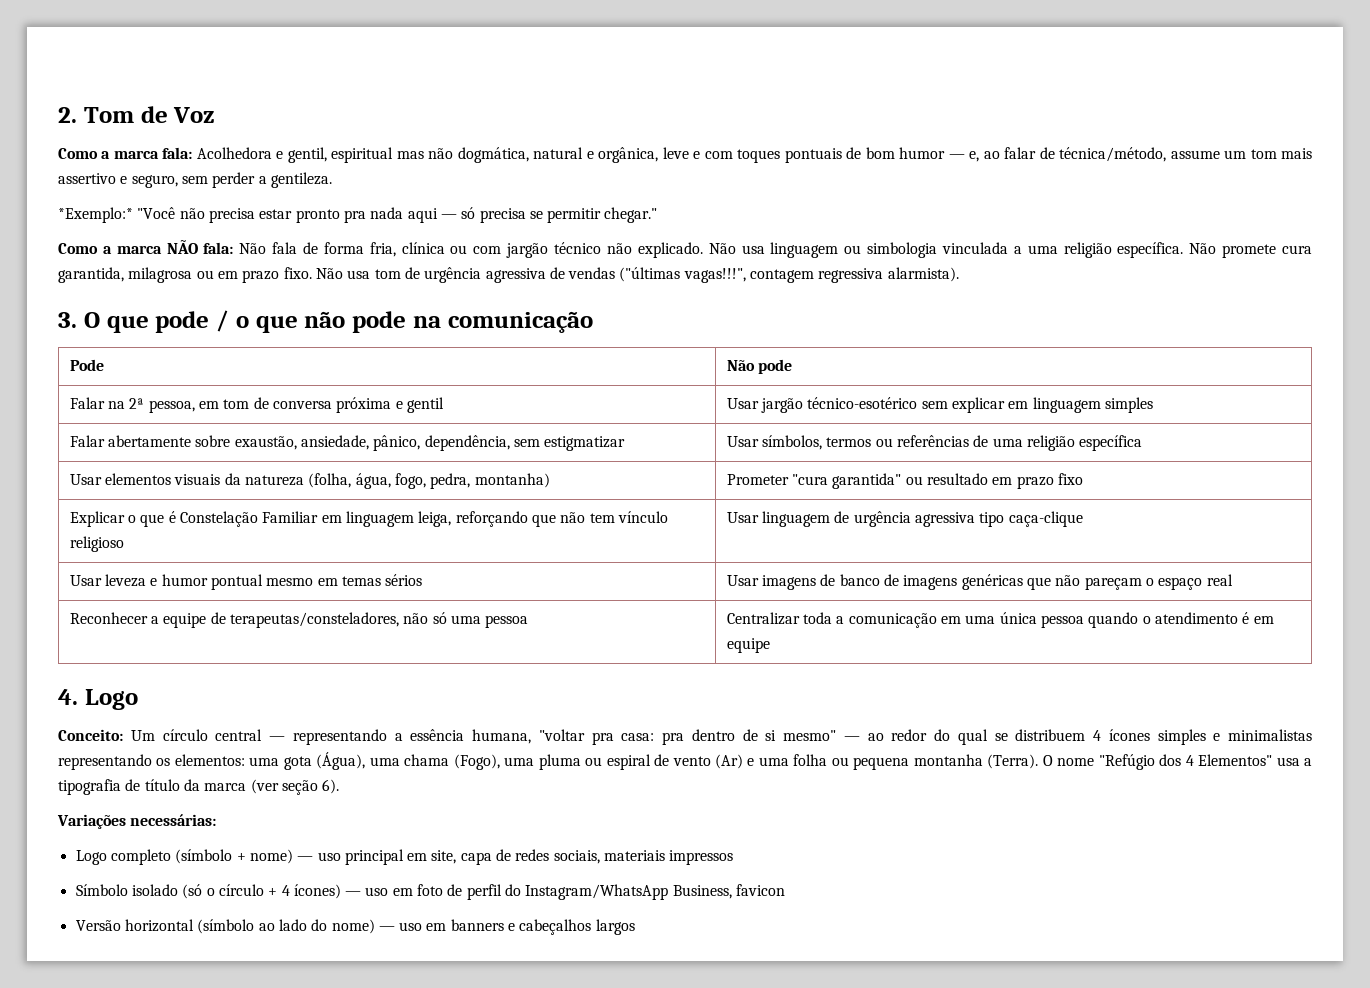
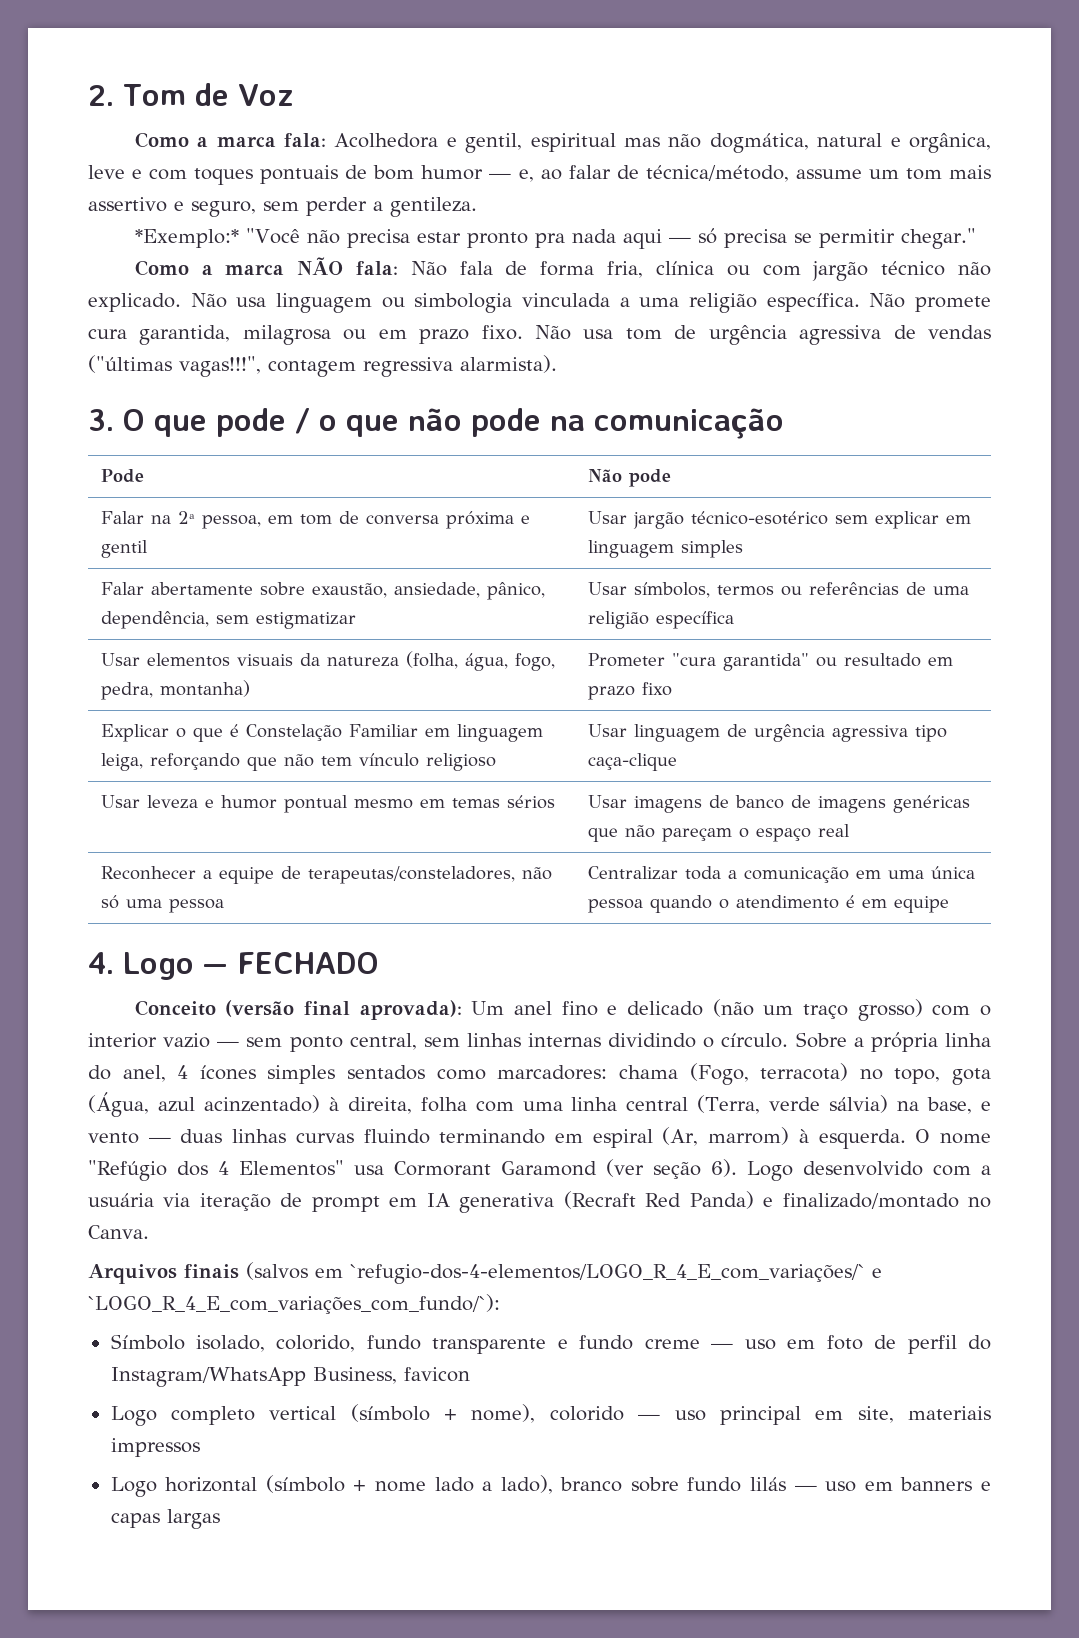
[58,729,1312,745] [58,752,1039,770] // Conceito: Um círculo central — representando a essência humana, "voltar pra casa: pra dentro de si mesmo" — ao redor do qual se distribuem 4 ícones simples e minimalistas representando os elementos: uma gota (Água), uma chama (Fogo), uma pluma ou espiral de vento (Ar) e uma folha ou pequena montanha (Terra). -> [203,952,379,974] [134,999,992,1021] [88,1032,991,1052] [88,1063,992,1085] [88,1092,992,1117] [88,1127,906,1149] — FECHADO // Conceito (versão final aprovada): Um anel fino e delicado (não um traço grosso) com o interior vazio — sem ponto central, sem linhas internas dividindo o círculo. Sobre a própria linha do anel, 4 ícones simples sentados como marcadores: chama (Fogo, terracota) no topo, gota (Água, azul acinzentado) à direita, folha com uma linha central (Terra, verde sálvia) na base, e vento — duas linhas curvas fluindo terminando em espiral (Ar, marrom) à esquerda.
[1304,758,1313,766] [58,779,340,795] [57,814,217,829] [75,849,734,865] [75,884,341,899] a tipografia de título da marca (ver seção 6). // Variações necessárias: // Logo completo (símbolo + nome) — uso principal em site, capa de redes sociais, materiais impressos // Símbolo isolado (só o círculo + 4 ícones) -> [394,1159,991,1181] [88,1191,991,1213] [88,1225,149,1239] [88,1262,882,1284] [88,1294,500,1314] [110,1334,700,1354] Cormorant Garamond (ver seção 6). Logo desenvolvido com a usuária via iteração de prompt em IA generativa (Recraft Red Panda) e finalizado/montado no Canva. // Arquivos finais (salvos em `refugio-dos-4-elementos/LOGO_R_4_E_com_variações/` e `LOGO_R_4_E_com_variações_com_fundo/`): // Símbolo isolado, colorido, fundo transparente e fundo creme
[75,919,375,934] Versão horizontal (símbolo ao lado do nome) -> [110,1404,992,1426] [110,1438,200,1457] [110,1475,787,1497] Logo completo vertical (símbolo + nome), colorido — uso principal em site, materiais impressos // Logo horizontal (símbolo + nome lado a lado), branco sobre fundo lilás
[519,919,635,935] cabeçalhos largos -> [110,1509,220,1529] capas largas

